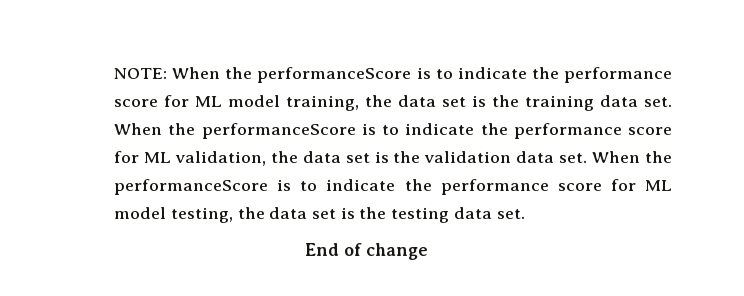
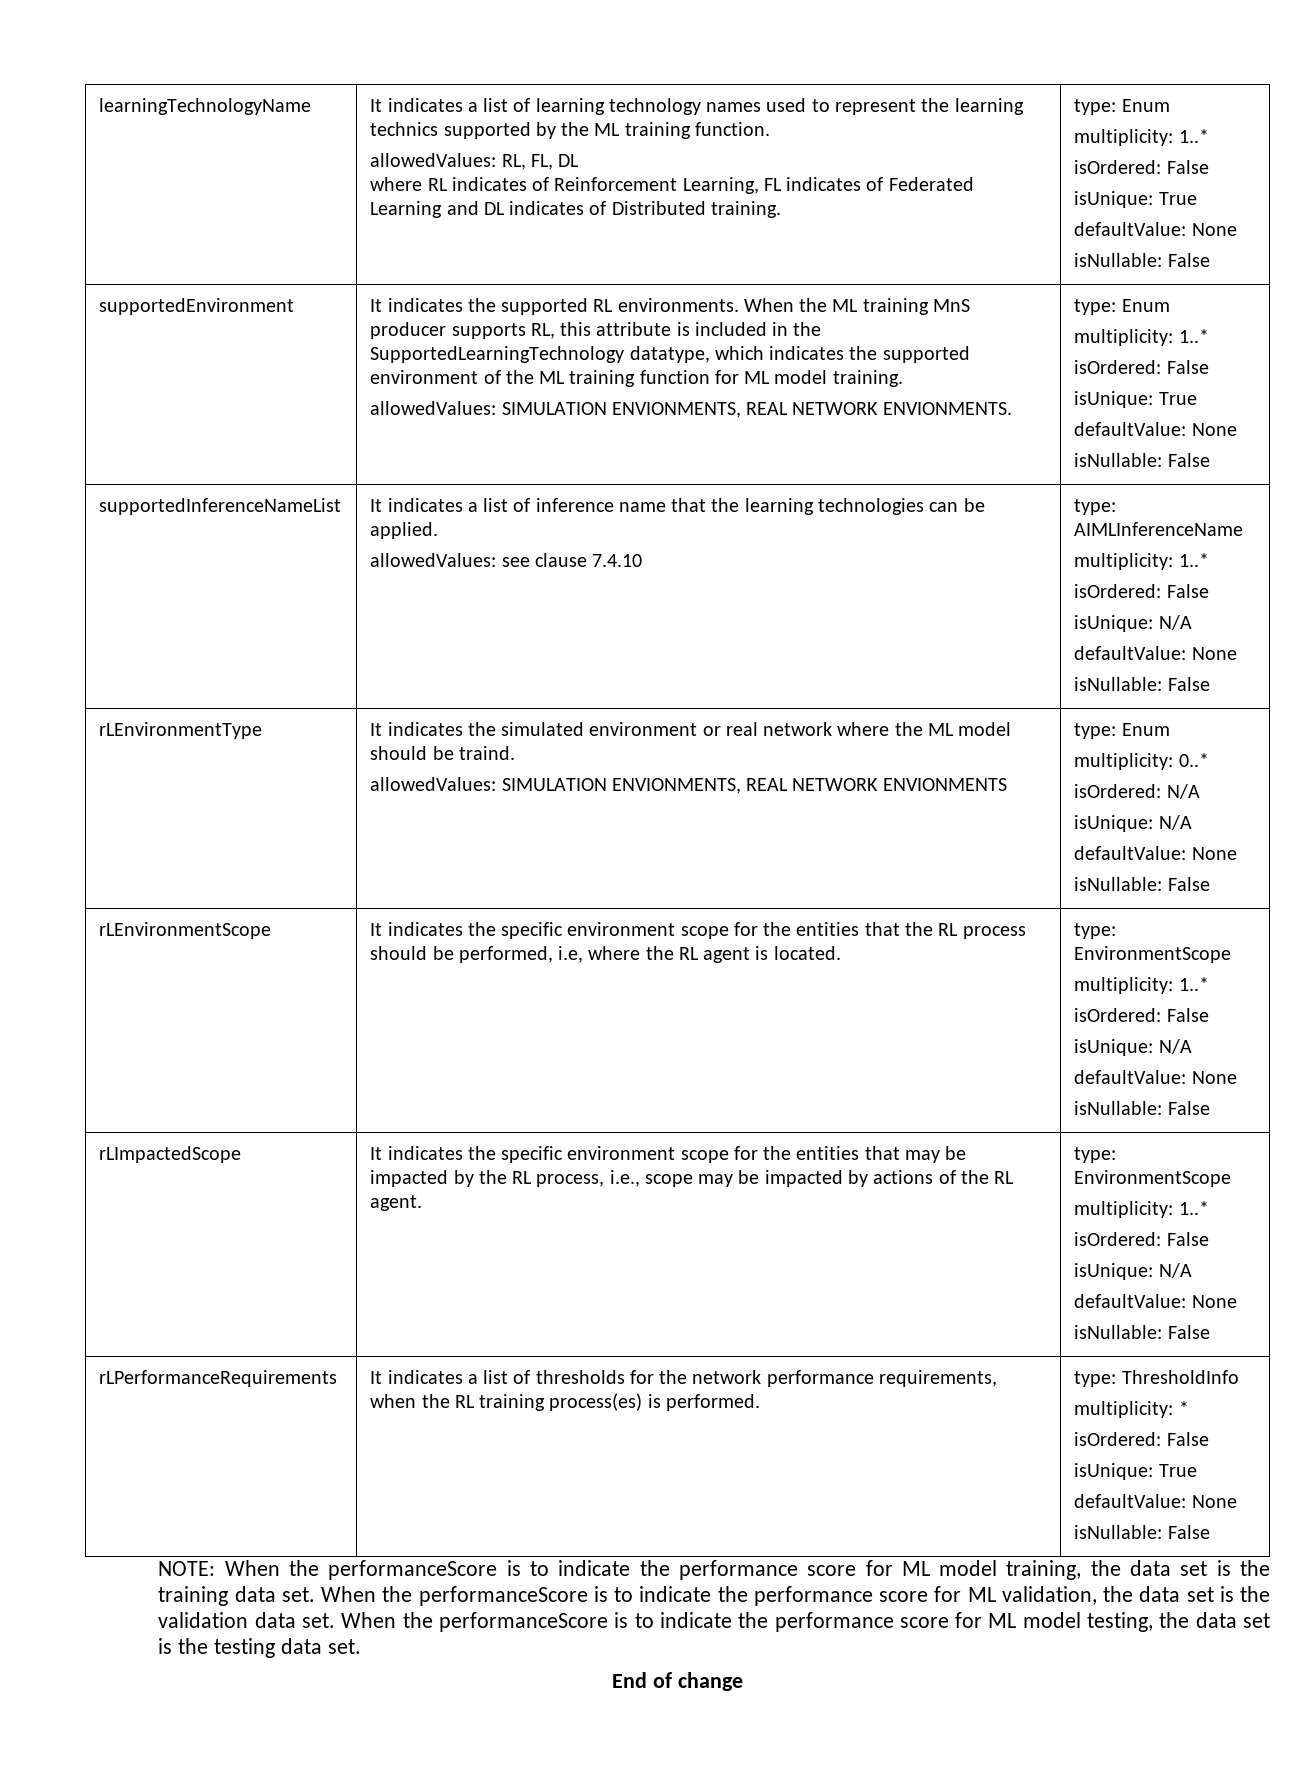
(114, 73) none -> [99,98,312,115] [370,98,1024,115] [370,122,770,139] [370,153,580,170] [370,177,974,194] [370,201,781,218] [1074,99,1170,115] [1074,129,1209,146] [1074,160,1209,174] [1074,191,1197,208] [1074,222,1237,236] [1074,253,1210,267] [99,298,295,315] [370,298,970,315] [370,322,822,339] [370,346,970,363] [370,370,903,387] [370,401,1012,418] [1074,299,1170,315] [1074,329,1209,346] [1074,360,1209,374] [1074,391,1197,408] [1074,422,1237,436] [1074,453,1210,467] [99,498,342,515] [370,498,985,515] [370,522,439,539] [370,553,643,567] [1074,499,1117,515] [1074,522,1244,536] [1074,553,1209,570] [1074,584,1209,598] [1074,615,1192,632] [1074,646,1237,660] [1074,677,1210,691] [99,722,263,739] [370,722,1012,736] [370,746,515,760] [370,777,1007,794] [1074,723,1170,739] [1074,753,1209,770] [1074,784,1200,799] [1074,815,1192,832] [1074,846,1237,860] [1074,877,1210,891] [99,922,272,939] [370,922,1026,939] [370,946,841,963] [1074,923,1117,939] [1074,946,1232,963] [1074,977,1209,994] [1074,1008,1209,1022] [1074,1039,1192,1056] [1074,1070,1237,1084] [1074,1101,1210,1115] [99,1146,242,1163] [370,1146,967,1163] [370,1170,1015,1187] [370,1195,423,1211] [1074,1147,1117,1163] [1074,1170,1232,1187] [1074,1201,1209,1218] [1074,1232,1209,1246] [1074,1263,1192,1280] [1074,1294,1237,1308] [1074,1325,1210,1339] [99,1370,338,1387] [370,1370,997,1387] [370,1393,760,1411] [1074,1370,1239,1387] [1074,1401,1189,1418] [1074,1432,1209,1446] [1074,1463,1197,1480] [1074,1494,1237,1508] [1074,1525,1210,1539] learningTechnologyName | It indicates a list of learning technology names used to represent the learning technics supported by the ML training function. // allowedValues: RL, FL, DL // where RL indicates of Reinforcement Learning, FL indicates of Federated Learning and DL indicates of Distributed training. | type: Enum // multiplicity: 1..* // isOrdered: False // isUnique: True // defaultValue: None // isNullable: False // supportedEnvironment | It indicates the supported RL environments. When the ML training MnS producer supports RL, this attribute is included in the SupportedLearningTechnology datatype, which indicates the supported environment of the ML training function for ML model training. // allowedValues: SIMULATION ENVIONMENTS, REAL NETWORK ENVIONMENTS. | type: Enum // multiplicity: 1..* // isOrdered: False // isUnique: True // defaultValue: None // isNullable: False // supportedInferenceNameList | It indicates a list of inference name that the learning technologies can be applied. // allowedValues: see clause 7.4.10 | type: AIMLInferenceName // multiplicity: 1..* // isOrdered: False // isUnique: N/A // defaultValue: None // isNullable: False // rLEnvironmentType | It indicates the simulated environment or real network where the ML model should be traind. // allowedValues: SIMULATION ENVIONMENTS, REAL NETWORK ENVIONMENTS | type: Enum // multiplicity: 0..* // isOrdered: N/A // isUnique: N/A // defaultValue: None // isNullable: False // rLEnvironmentScope | It indicates the specific environment scope for the entities that the RL process should be performed, i.e, where the RL agent is located. | type: EnvironmentScope // multiplicity: 1..* // isOrdered: False // isUnique: N/A // defaultValue: None // isNullable: False // rLImpactedScope | It indicates the specific environment scope for the entities that may be impacted by the RL process, i.e., scope may be impacted by actions of the RL agent. | type: EnvironmentScope // multiplicity: 1..* // isOrdered: False // isUnique: N/A // defaultValue: None // isNullable: False // rLPerformanceRequirements | It indicates a list of thresholds for the network performance requirements, when the RL training process(es) is performed. | type: ThresholdInfo // multiplicity: * // isOrdered: False // isUnique: True // defaultValue: None // isNullable: False //

